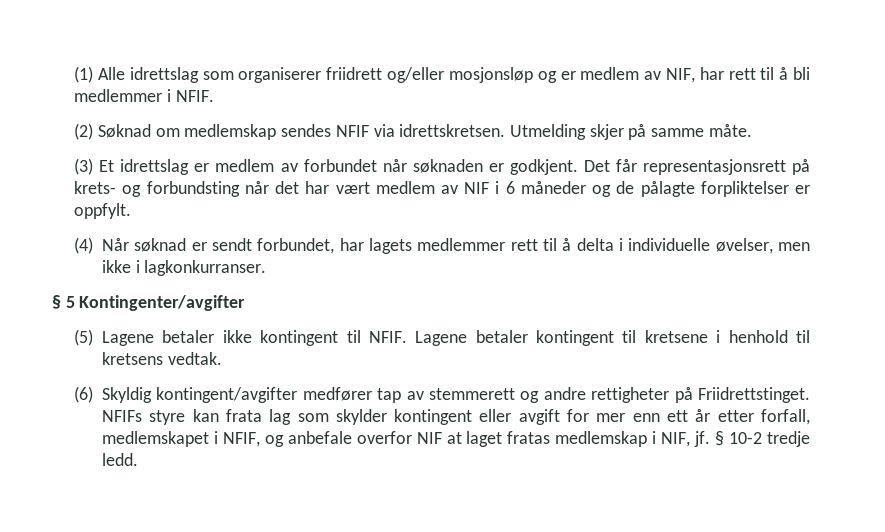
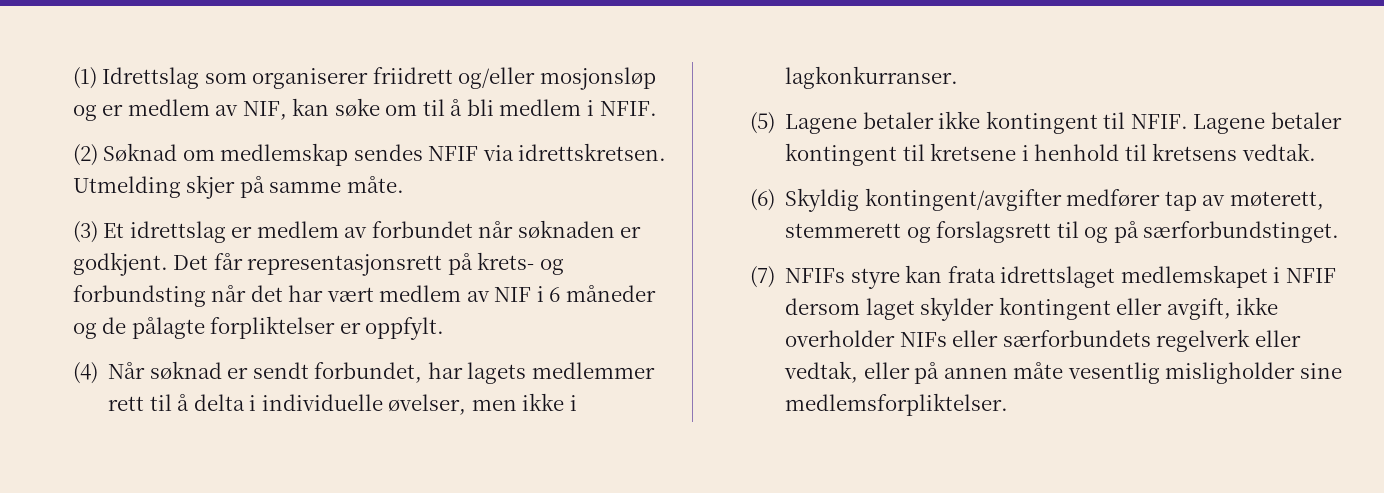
[98,67,199,83] Alle idrettslag -> [102,67,200,89] Idrettslag
[699,67,756,80] har rett -> [292,98,418,117] kan søke om
[74,89,163,102] medlemmer -> [499,99,582,116] medlem
[52,295,246,311] // § 5 Kontingenter/avgifter -> (959, 77) none
(424, 395) none -> [1229,191,1324,210] møterett,
[543,387,811,403] [101,409,810,425] [101,431,810,447] [101,453,138,466] andre rettigheter på Friidrettstinget. NFIFs styre kan frata lag som skylder kontingent eller avgift for mer enn ett år etter forfall, medlemskapet i NFIF, og anbefale overfor NIF at laget fratas medlemskap i NIF, jf. § 10-2 tredje ledd. -> [936,221,1340,243] [749,265,1336,289] [785,297,1279,321] [785,329,1301,352] [784,361,1342,384] [785,393,1009,416] forslagsrett til og på særforbundstinget. // (7) NFIFs styre kan frata idrettslaget medlemskapet i NFIF dersom laget skylder kontingent eller avgift, ikke overholder NIFs eller særforbundets regelverk eller vedtak, eller på annen måte vesentlig misligholder sine medlemsforpliktelser.

